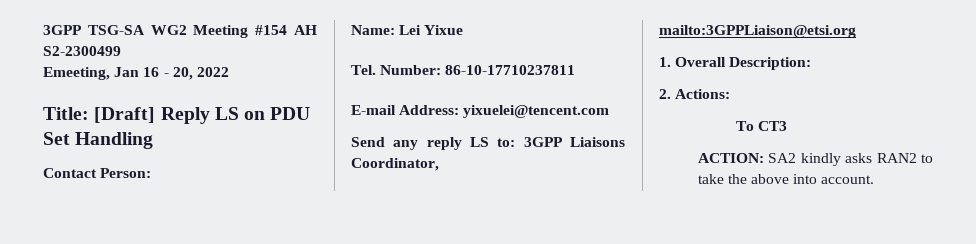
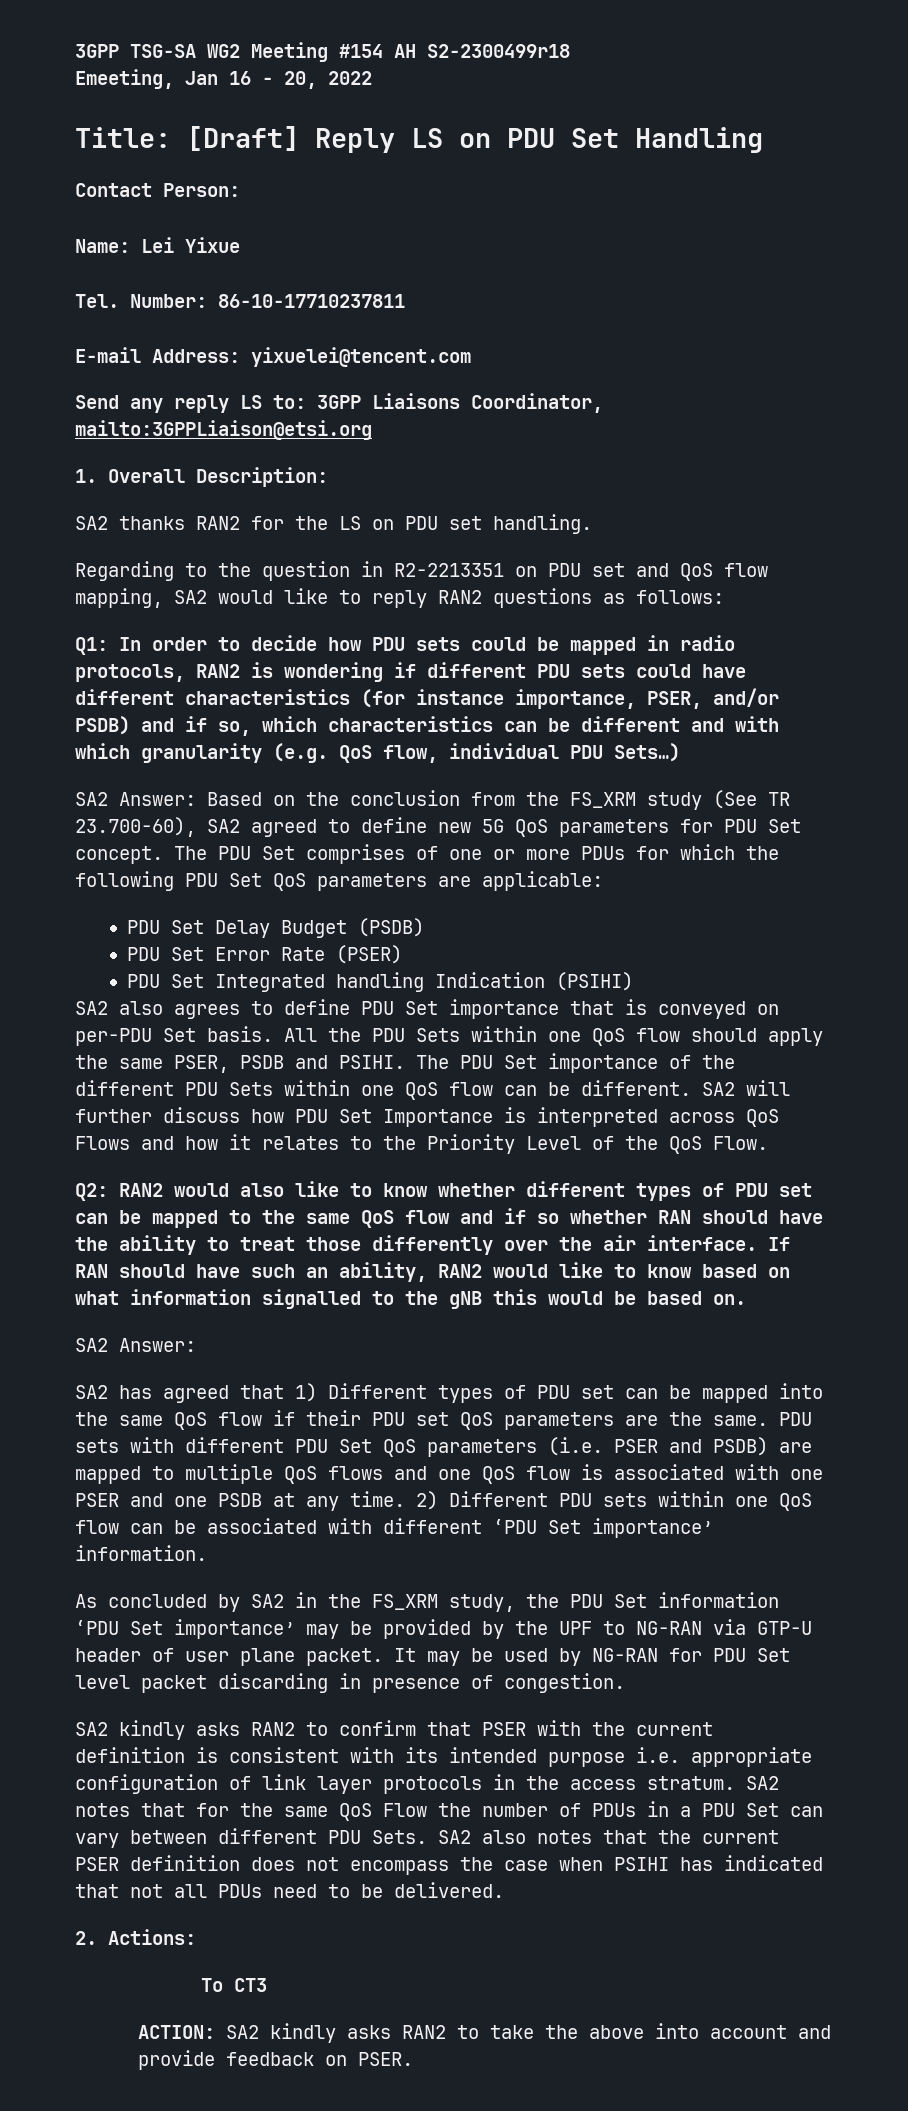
[43,46,121,56] S2-2300499 -> [427,44,570,58] S2-2300499r18
(812, 63) none -> [75,514,592,534] [75,561,768,581] [75,588,724,608] [75,635,735,655] [75,662,746,682] [75,688,779,709] [75,716,779,736] [75,743,680,763] [75,790,790,810] [75,817,801,837] [75,844,779,864] [75,871,603,891] [127,918,425,938] [127,945,403,964] [127,972,634,992] [75,999,779,1019] [75,1026,823,1046] [75,1053,735,1073] [75,1080,790,1100] [75,1107,779,1127] [75,1134,768,1154] [75,1181,812,1201] [75,1208,823,1228] [75,1235,790,1255] [75,1262,790,1282] [75,1289,746,1309] [75,1338,196,1352] [75,1383,823,1403] [75,1410,812,1430] [75,1437,812,1457] [75,1464,823,1484] [75,1491,812,1511] [75,1518,713,1538] [75,1545,207,1561] [75,1592,779,1612] [75,1619,812,1639] [75,1648,790,1666] [75,1673,625,1693] [75,1720,713,1740] [75,1747,812,1767] [75,1774,779,1794] [75,1801,823,1821] [75,1828,779,1848] [75,1855,823,1875] [75,1882,504,1898] // SA2 thanks RAN2 for the LS on PDU set handling. // Regarding to the question in R2-2213351 on PDU set and QoS flow mapping, SA2 would like to reply RAN2 questions as follows: // Q1: In order to decide how PDU sets could be mapped in radio protocols, RAN2 is wondering if different PDU sets could have different characteristics (for instance importance, PSER, and/or PSDB) and if so, which characteristics can be different and with which granularity (e.g. QoS flow, individual PDU Sets…) // SA2 Answer: Based on the conclusion from the FS_XRM study (See TR 23.700-60), SA2 agreed to define new 5G QoS parameters for PDU Set concept. The PDU Set comprises of one or more PDUs for which the following PDU Set QoS parameters are applicable: // PDU Set Delay Budget (PSDB) // PDU Set Error Rate (PSER) // PDU Set Integrated handling Indication (PSIHI) // SA2 also agrees to define PDU Set importance that is conveyed on per-PDU Set basis. All the PDU Sets within one QoS flow should apply the same PSER, PSDB and PSIHI. The PDU Set importance of the different PDU Sets within one QoS flow can be different. SA2 will further discuss how PDU Set Importance is interpreted across QoS Flows and how it relates to the Priority Level of the QoS Flow. // Q2: RAN2 would also like to know whether different types of PDU set can be mapped to the same QoS flow and if so whether RAN should have the ability to treat those differently over the air interface. If RAN should have such an ability, RAN2 would like to know based on what information signalled to the gNB this would be based on. // SA2 Answer: // SA2 has agreed that 1) Different types of PDU set can be mapped into the same QoS flow if their PDU set QoS parameters are the same. PDU sets with different PDU Set QoS parameters (i.e. PSER and PSDB) are mapped to multiple QoS flows and one QoS flow is associated with one PSER and one PSDB at any time. 2) Different PDU sets within one QoS flow can be associated with different ‘PDU Set importance’ information. // As concluded by SA2 in the FS_XRM study, the PDU Set information ‘PDU Set importance’ may be provided by the UPF to NG-RAN via GTP-U header of user plane packet. It may be used by NG-RAN for PDU Set level packet discarding in presence of congestion. // SA2 kindly asks RAN2 to confirm that PSER with the current definition is consistent with its intended purpose i.e. appropriate configuration of link layer protocols in the access stratum. SA2 notes that for the same QoS Flow the number of PDUs in a PDU Set can vary between different PDU Sets. SA2 also notes that the current PSER definition does not encompass the case when PSIHI has indicated that not all PDUs need to be delivered.
[821,175,875,184] account. -> [710,2025,832,2039] [138,2050,414,2070] account and provide feedback on PSER.

